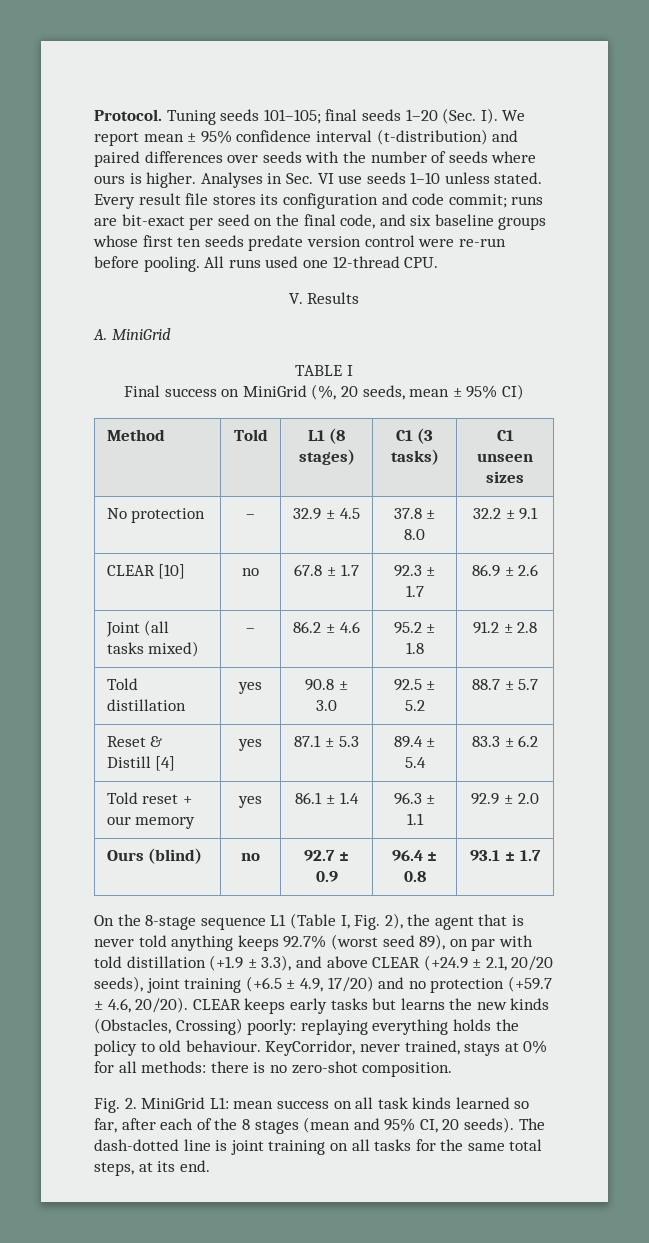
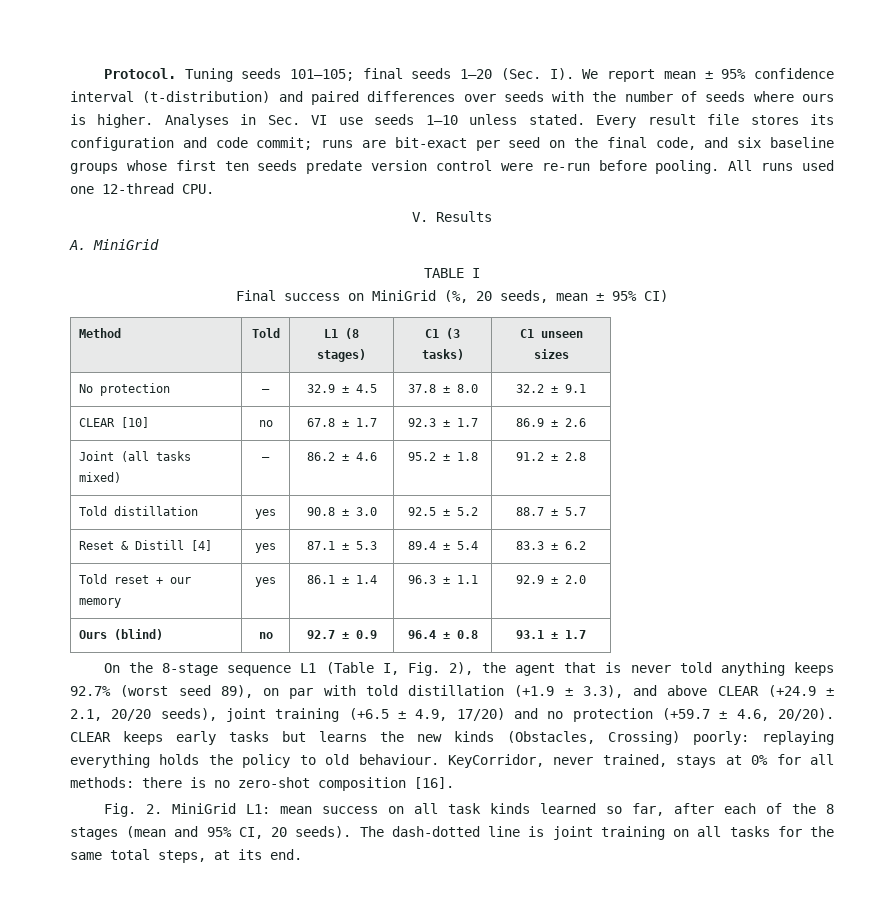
[362,1062,453,1077] composition. -> [318,777,454,791] composition [16].

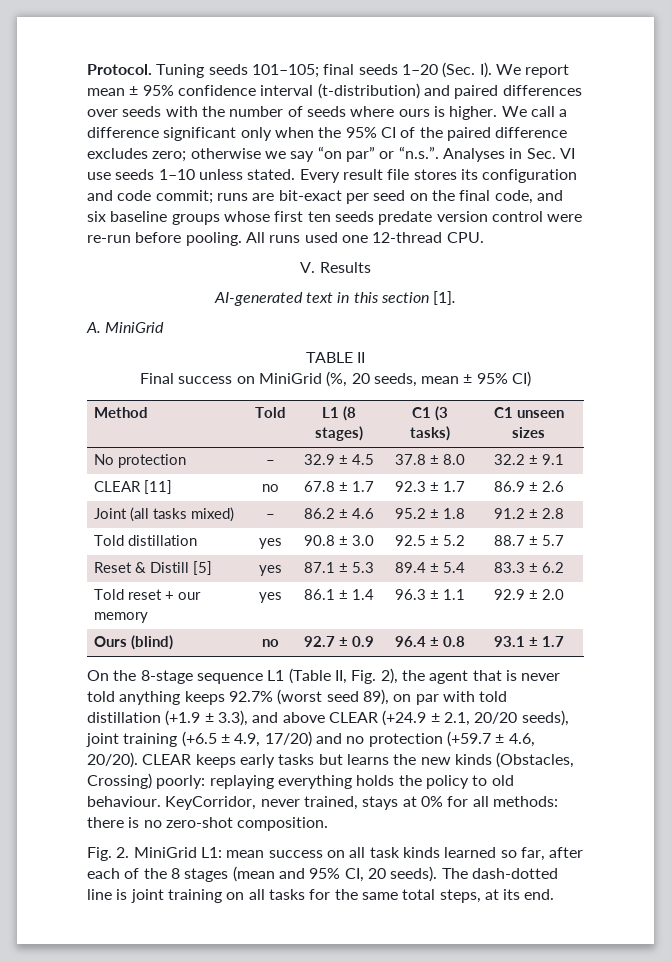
(154, 121) none -> [501,106,568,117] [87,127,568,141] [87,146,439,162] We call a difference significant only when the 95% CI of the paired difference excludes zero; otherwise we say “on par” or “n.s.”.
(492, 216) none -> [213,291,457,306] // AI-generated text in this section [1].
[472,268,480,278] I -> [357,352,366,363] II
[121,417,150,428] [10] -> [143,480,172,494] [11]
[191,540,213,551] [4] -> [192,561,212,575] [5]
[382,663,399,675] I, -> [334,670,347,684] II,
[318,777,454,791] composition [16]. -> [237,817,329,831] composition.

